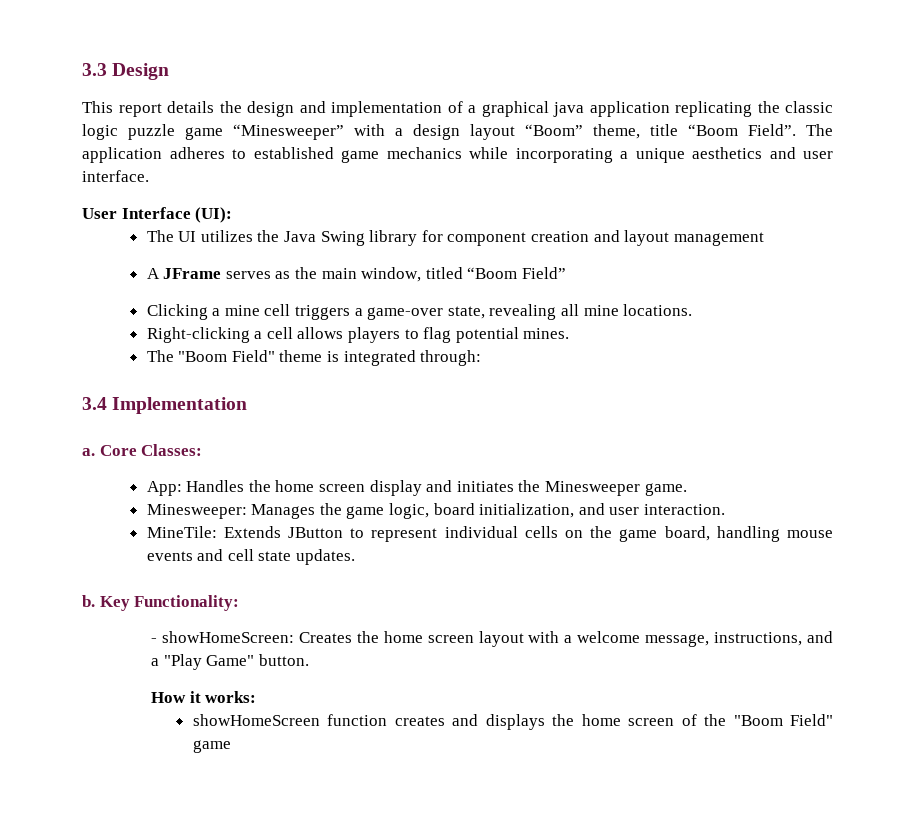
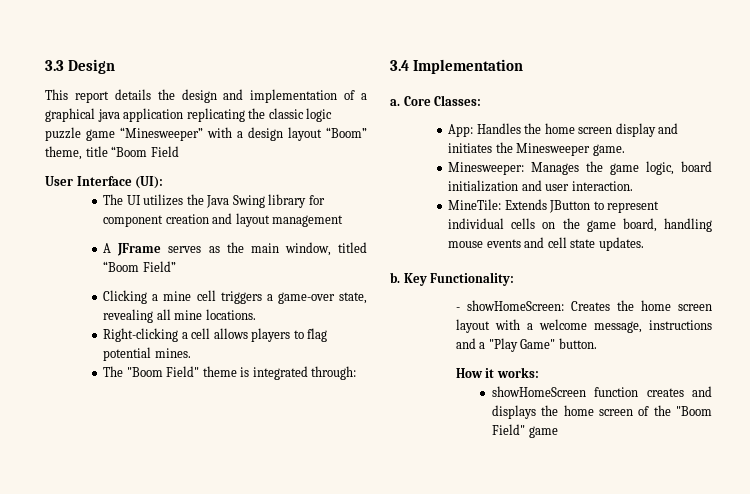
[748,124,833,136] [82,147,833,163] [82,170,149,182] Field”. The application adheres to established game mechanics while incorporating a unique aesthetics and user interface. -> [150,146,179,157] Field
[479,503,575,518] initialization, -> [448,180,519,192] initialization
[714,632,803,646] instructions, -> [649,320,712,330] instructions

